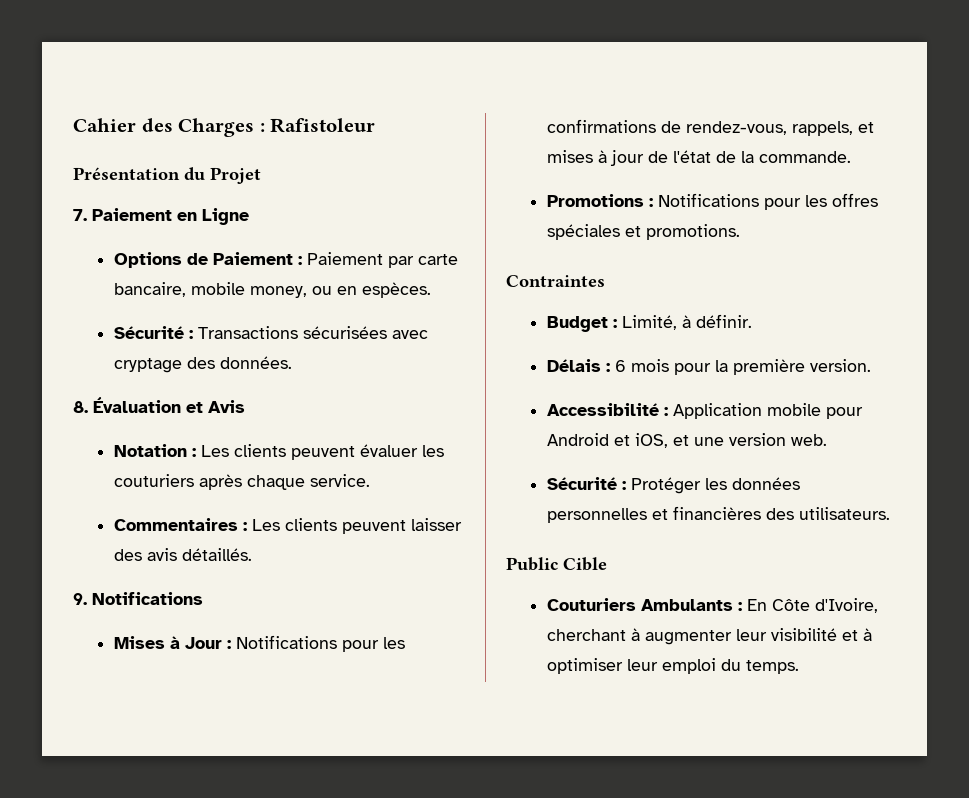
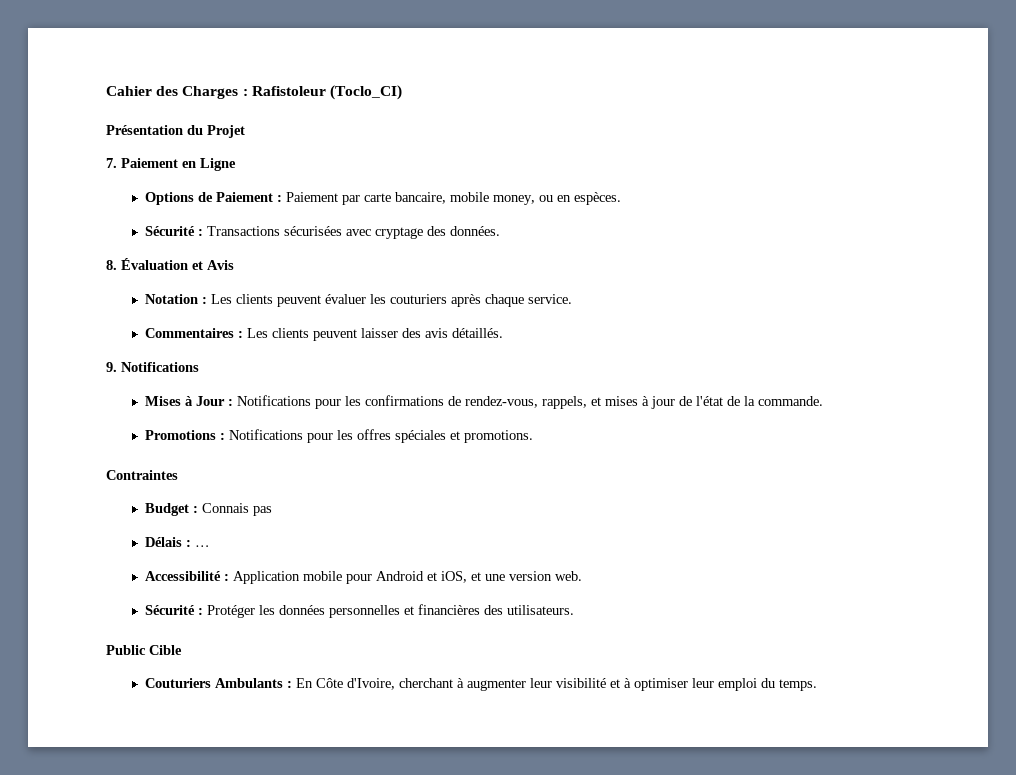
(376, 125) none -> [329,85,402,100] (Toclo_CI)
[622,314,753,330] Limité, à définir. -> [202,503,273,516] Connais pas
[615,359,872,375] 6 mois pour la première version. -> [195,545,211,547] …

